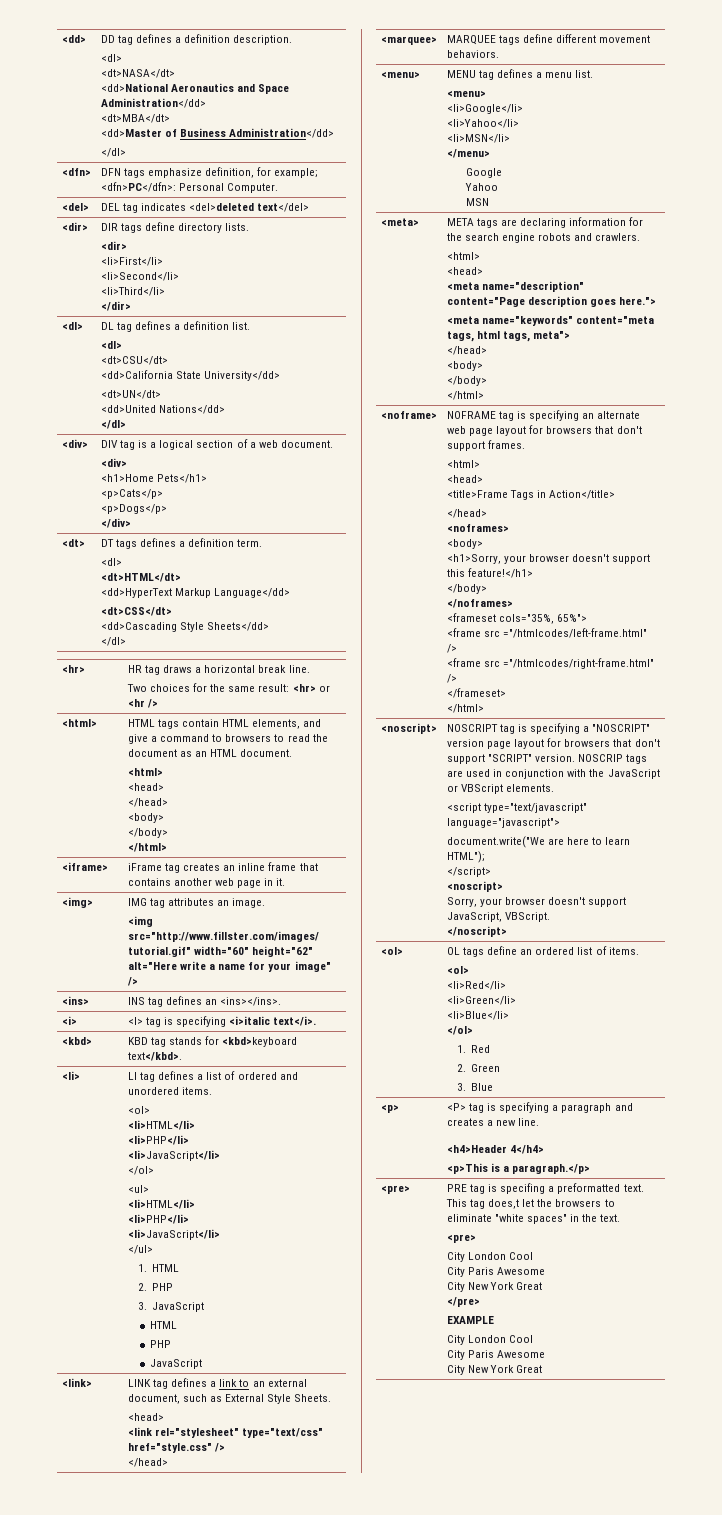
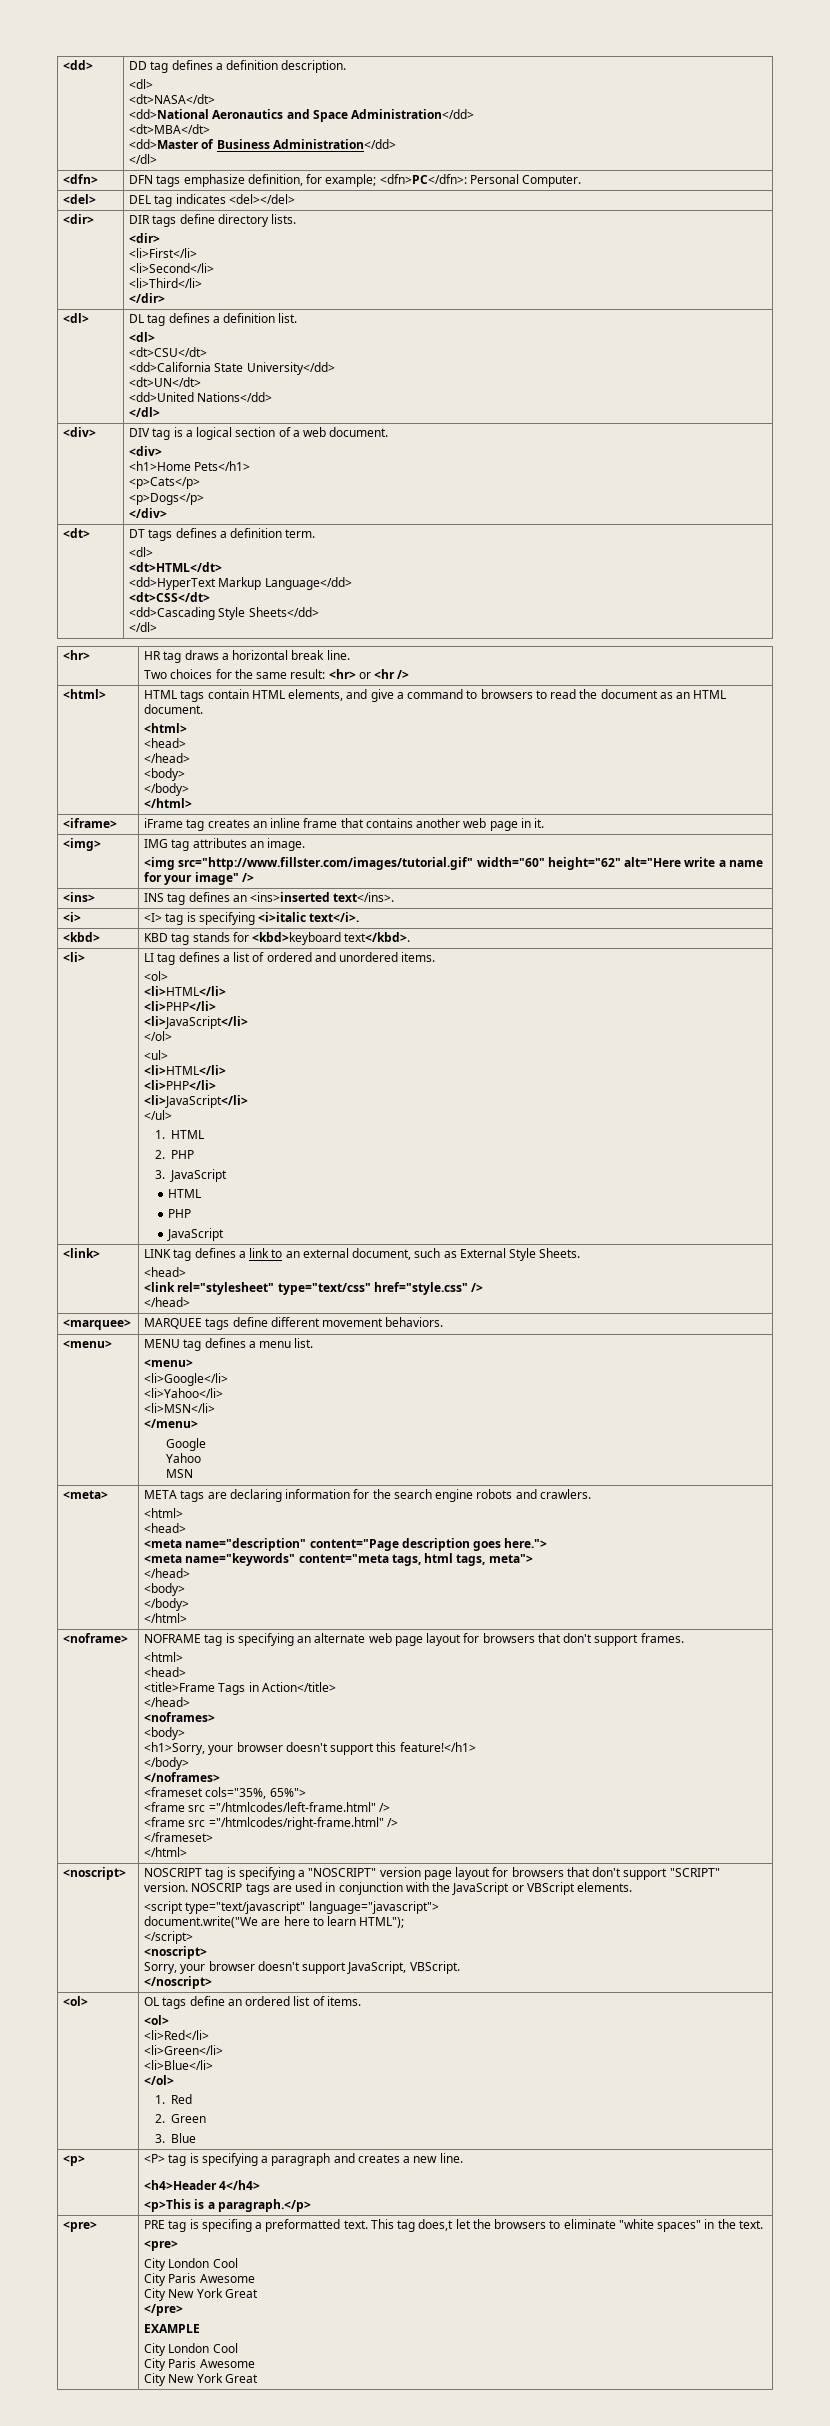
[189,203,310,212] <del>deleted text</del> -> [228,194,295,204] <del></del>
[220,997,282,1006] <ins></ins>. -> [250,892,395,902] <ins>inserted text</ins>.

